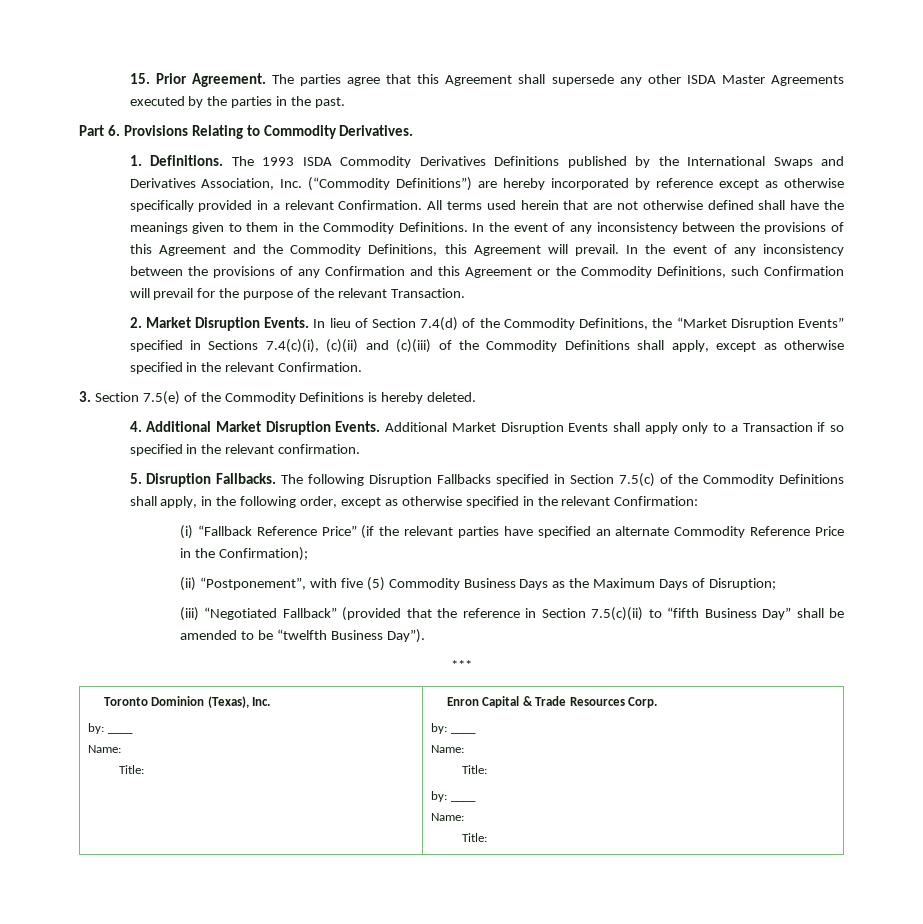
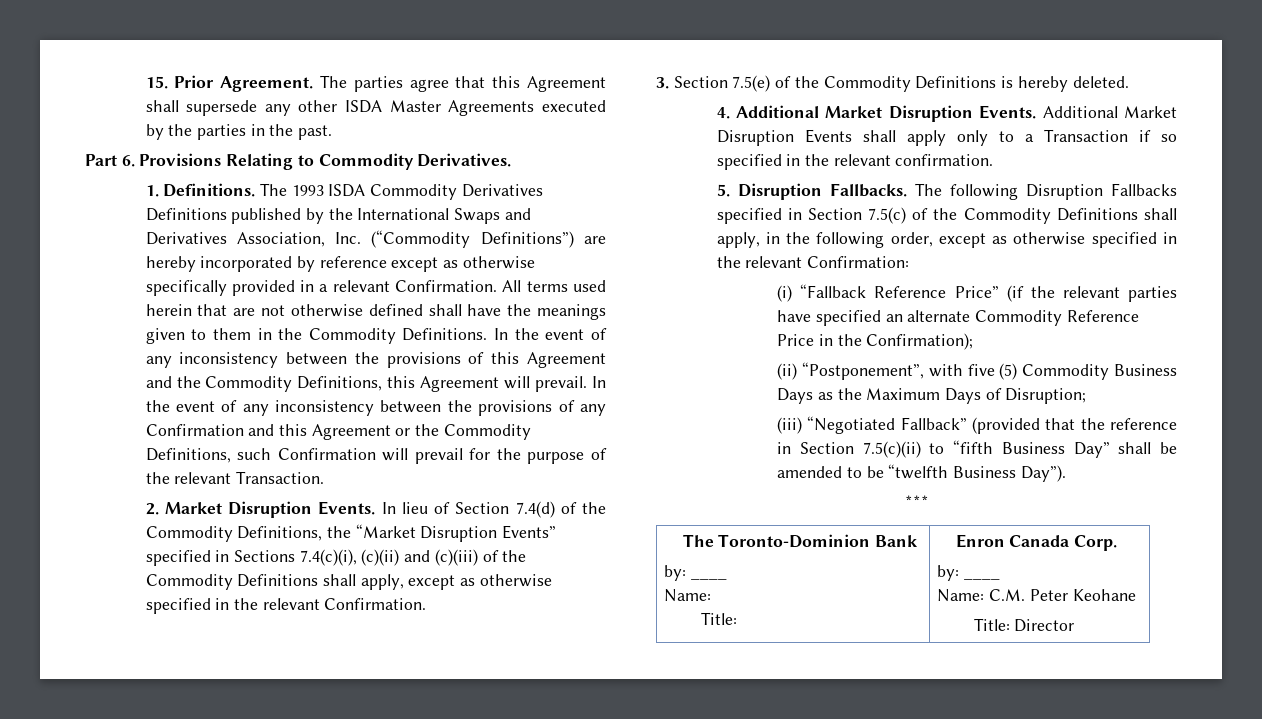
[103,696,271,708] Toronto Dominion (Texas), Inc. -> [682,534,918,548] The Toronto-Dominion Bank
[482,696,625,708] Capital & Trade Resources -> [1009,535,1070,547] Canada
[461,765,487,774] [431,791,476,802] [431,813,465,821] [461,833,487,842] // Title: // by: ____ // Name: // Title: -> [989,589,1136,601] [973,618,1075,632] C.M. Peter Keohane // Title: Director

